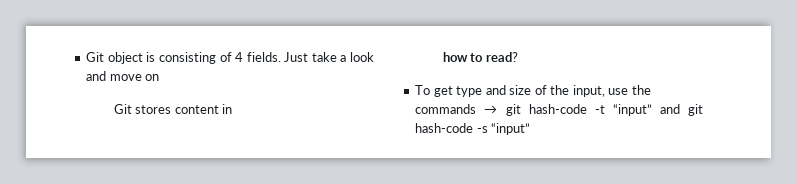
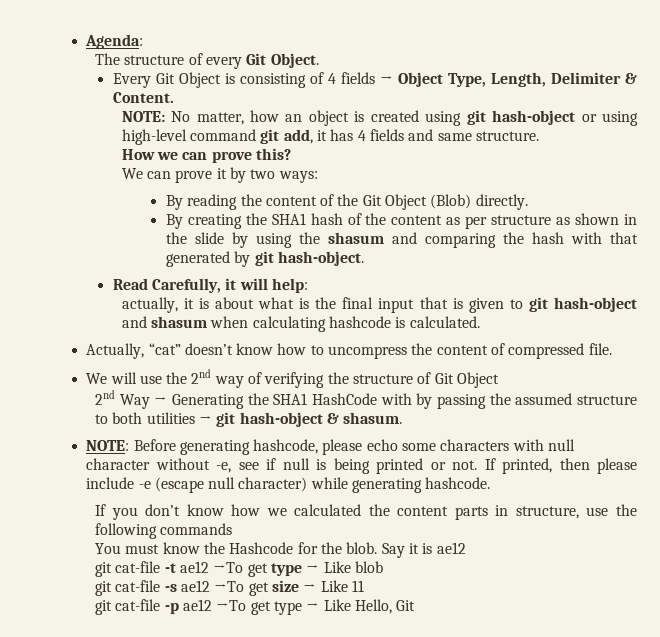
[86,52,374,64] [86,71,160,81] [113,104,233,114] [442,52,518,62] [415,85,651,97] [415,104,703,116] [415,123,531,135] Git object is consisting of 4 fields. Just take a look and move on // Git stores content in // how to read? // To get type and size of the input, use the commands → git hash-code -t “input” and git hash-code -s “input” -> [85,34,144,49] [95,53,319,69] [112,72,637,88] [112,92,174,103] [121,110,638,126] [121,129,539,145] [121,148,291,163] [121,167,318,183] [165,194,528,210] [165,213,637,229] [165,232,638,248] [165,251,364,267] [112,278,309,293] [121,297,638,313] [121,316,480,332] [86,343,612,359] [86,369,500,388] [95,390,637,409] [95,412,403,427] [86,439,576,455] [86,458,637,474] [86,477,491,493] [95,504,637,520] [95,523,233,539] [95,542,466,558] [95,561,384,577] [95,580,365,596] [95,599,416,615] Agenda: // The structure of every Git Object. // Every Git Object is consisting of 4 fields → Object Type, Length, Delimiter & Content. // NOTE: No matter, how an object is created using git hash-object or using high-level command git add, it has 4 fields and same structure. // How we can prove this? // We can prove it by two ways: // By reading the content of the Git Object (Blob) directly. // By creating the SHA1 hash of the content as per structure as shown in the slide by using the shasum and comparing the hash with that generated by git hash-object. // Read Carefully, it will help: // actually, it is about what is the final input that is given to git hash-object and shasum when calculating hashcode is calculated. // Actually, “cat” doesn’t know how to uncompress the content of compressed file. // We will use the 2nd way of verifying the structure of Git Object // 2nd Way → Generating the SHA1 HashCode with by passing the assumed structure to both utilities → git hash-object & shasum. // NOTE: Before generating hashcode, please echo some characters with null character without -e, see if null is being printed or not. If printed, then please include -e (escape null character) while generating hashcode. // If you don’t know how we calculated the content parts in structure, use the following commands // You must know the Hashcode for the blob. Say it is ae12 // git cat-file -t ae12 →To get type → Like blob // git cat-file -s ae12 →To get size → Like 11 // git cat-file -p ae12 →To get type → Like Hello, Git

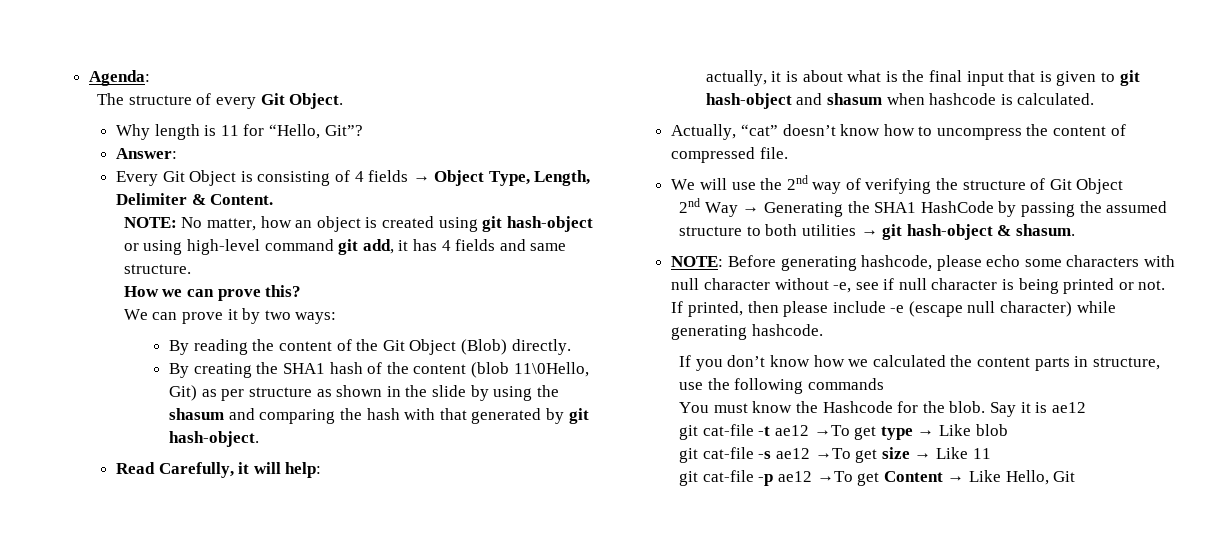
(319, 60) none -> [115,124,363,140] [115,148,177,159] // Why length is 11 for “Hello, Git”? // Answer:
(443, 220) none -> [470,362,589,378] [169,385,198,401] (blob 11\0Hello, Git)
[252,316,326,332] calculating -> (925, 99) none
[380,393,412,405] with -> (994, 207) none
(310, 464) none -> [931,278,998,290] character
[274,601,303,615] type -> [883,471,943,482] Content

